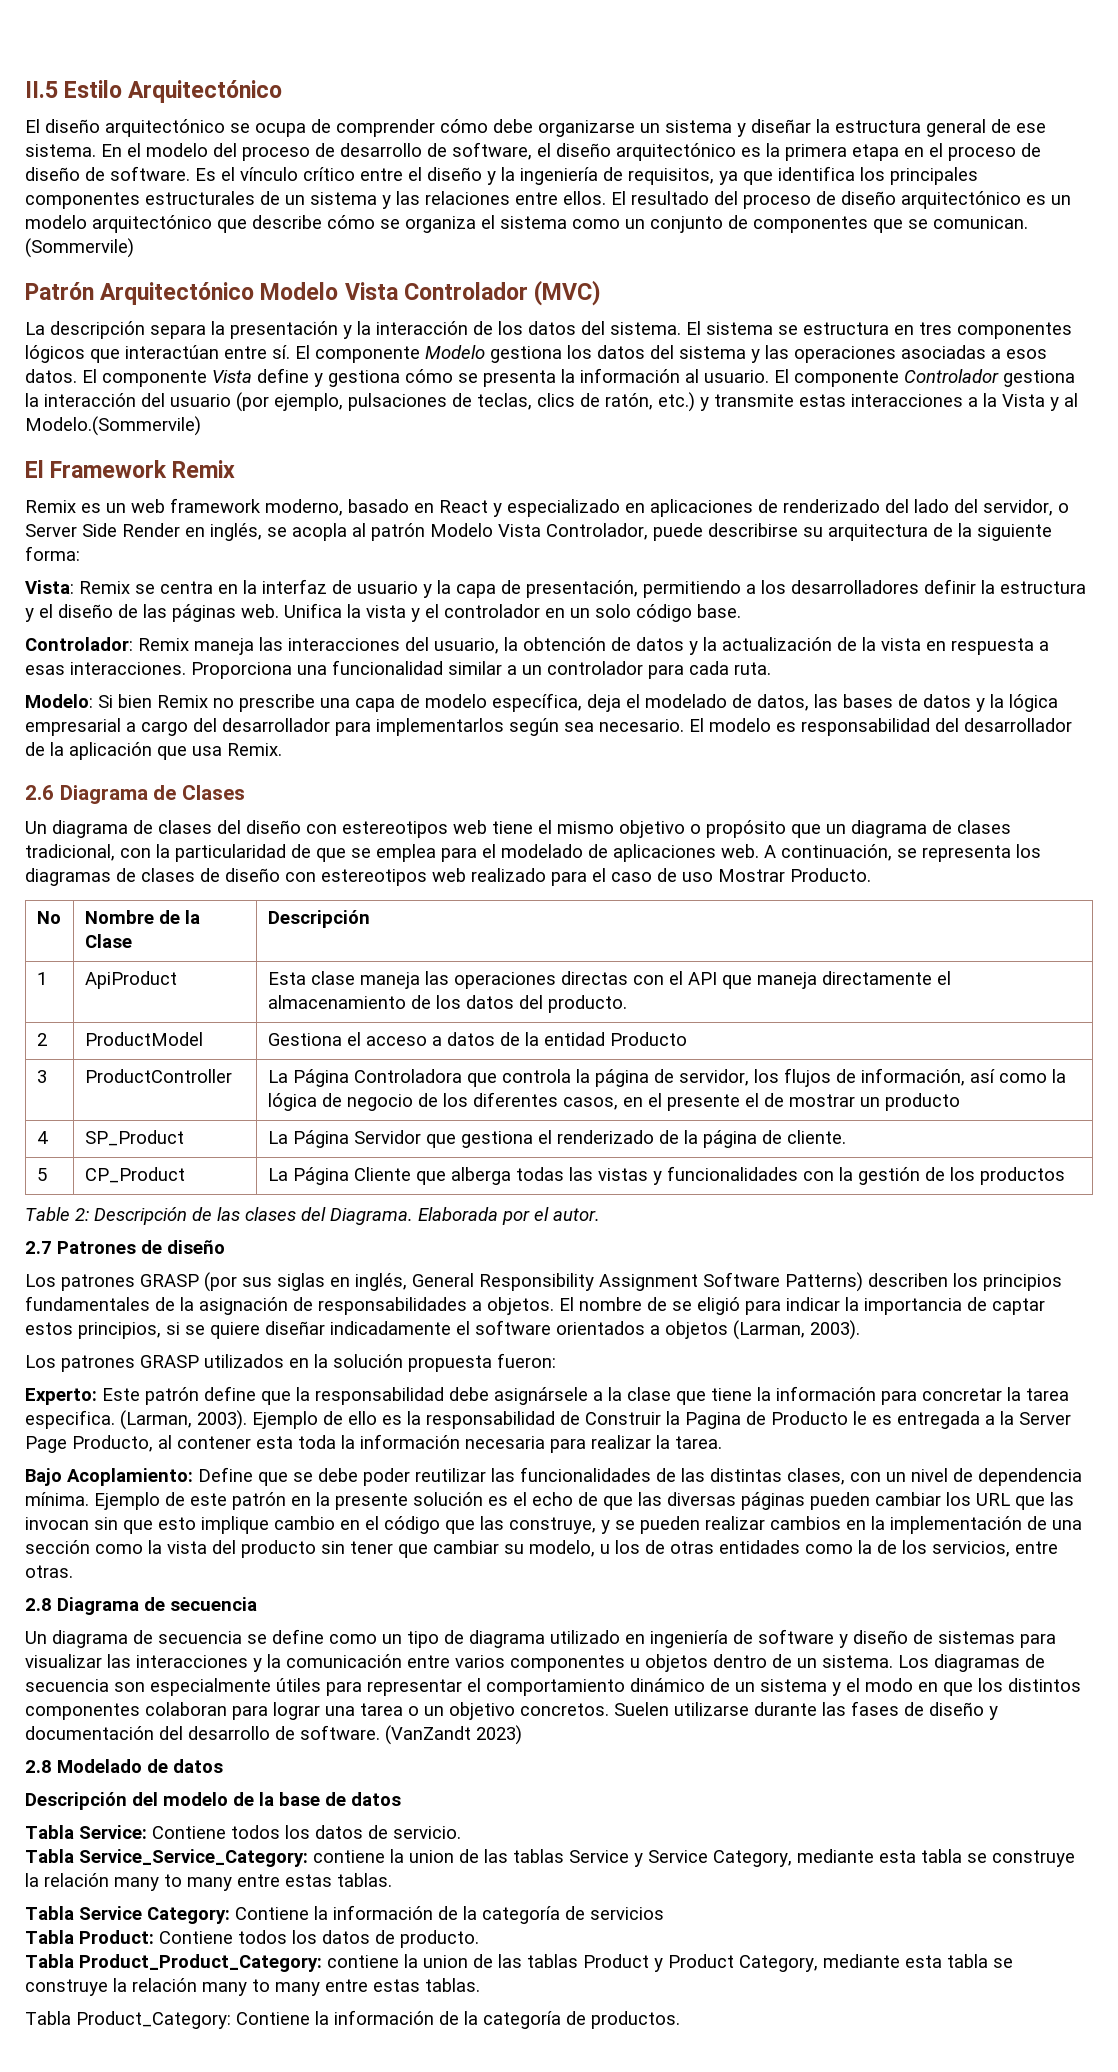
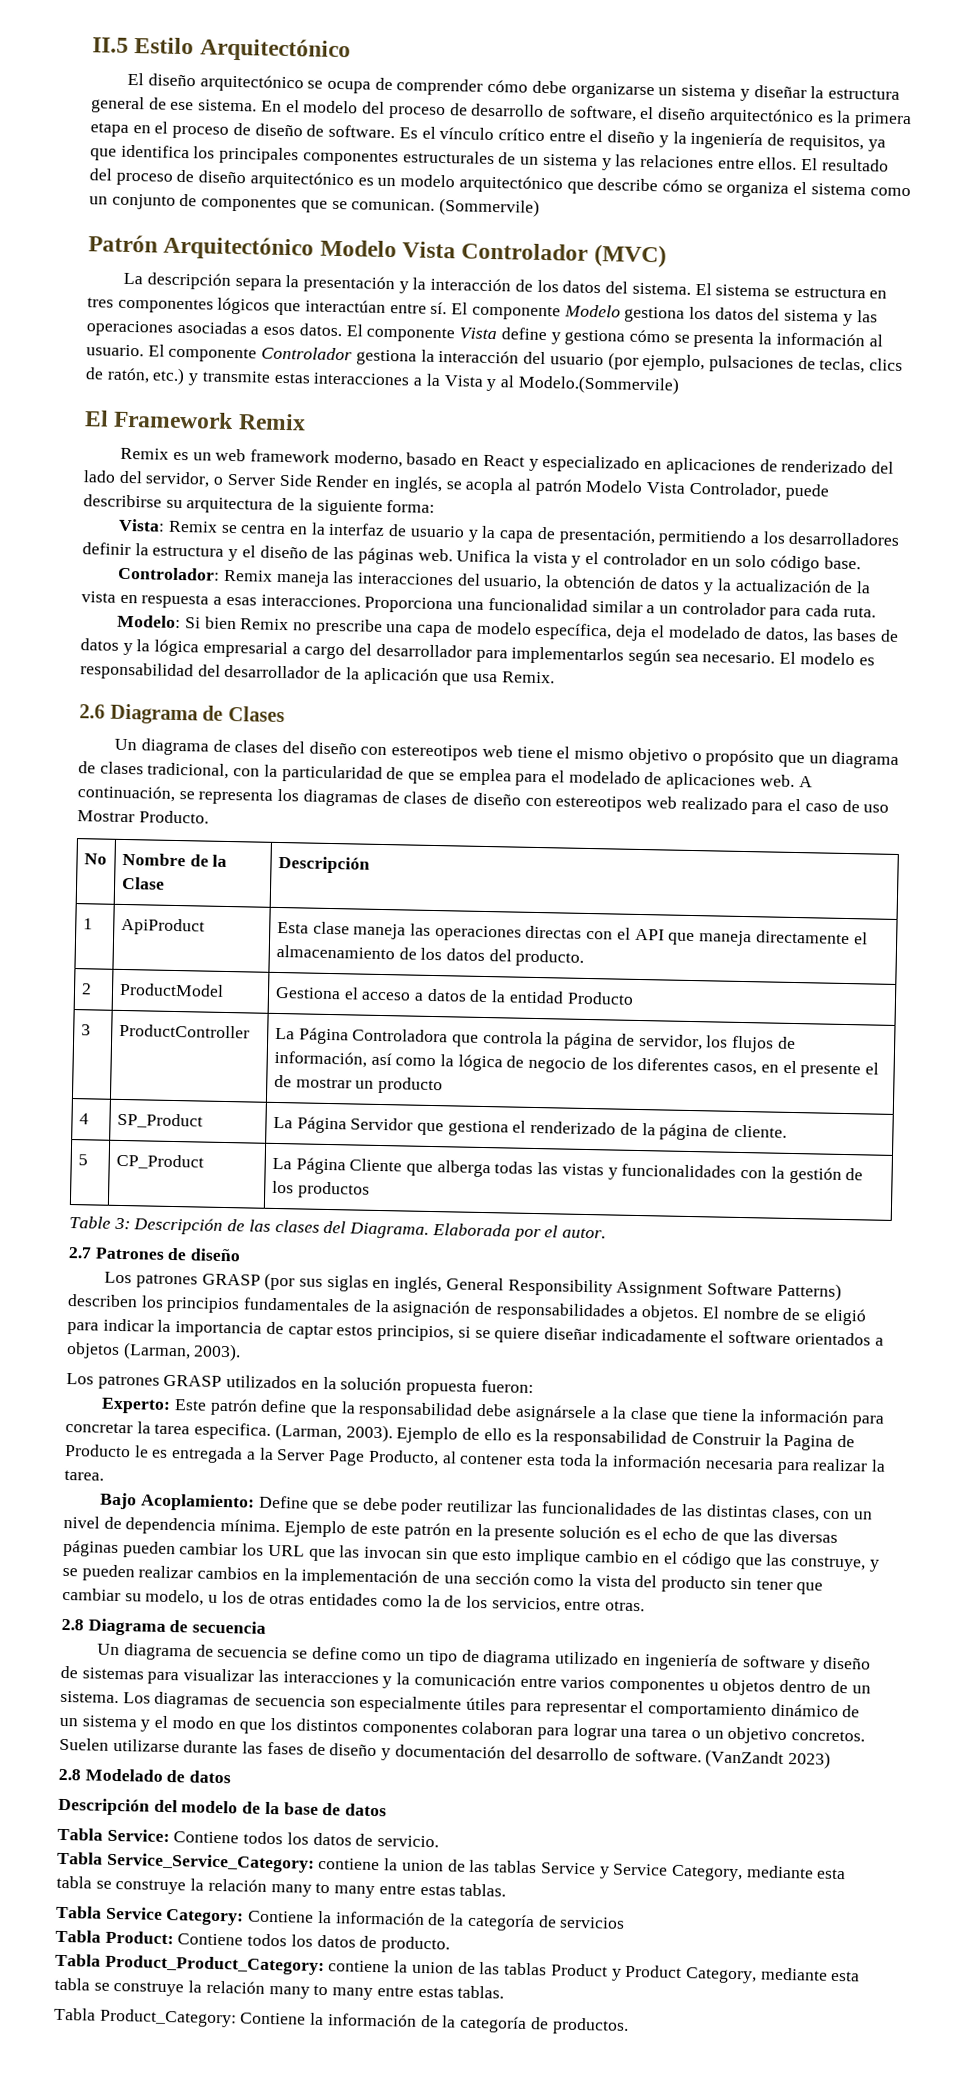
[75,1208,89,1221] 2: -> [113,1217,131,1230] 3:

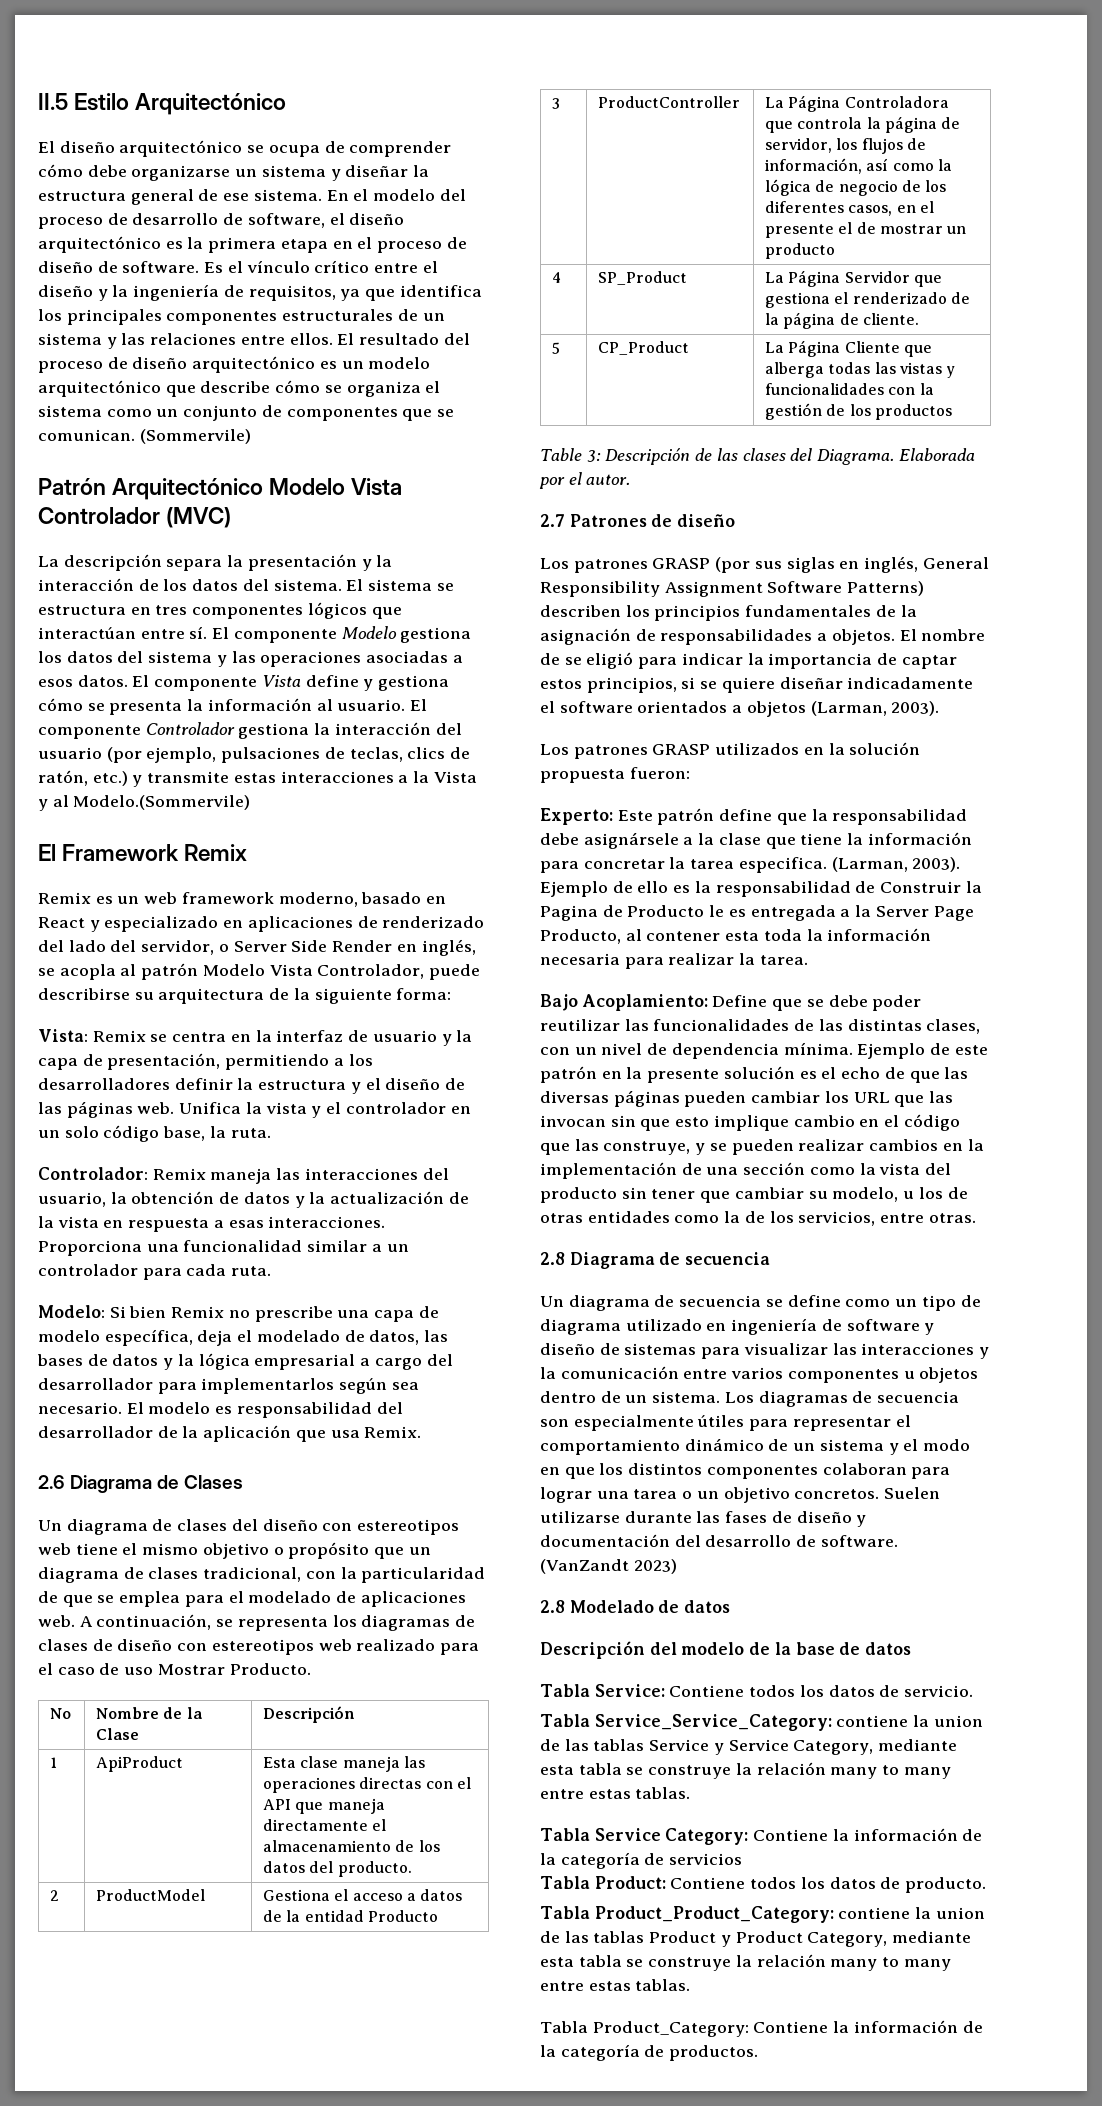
[823,556,861,570] base. -> [163,1126,271,1141] base, la ruta.

